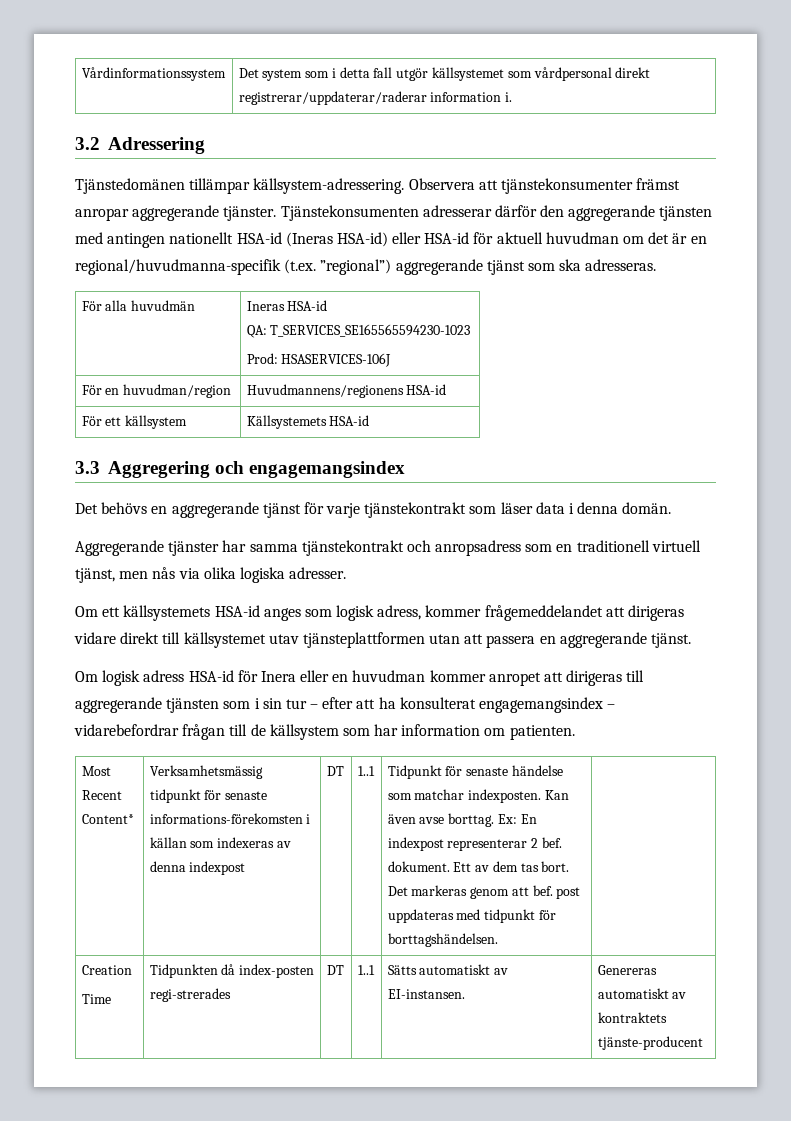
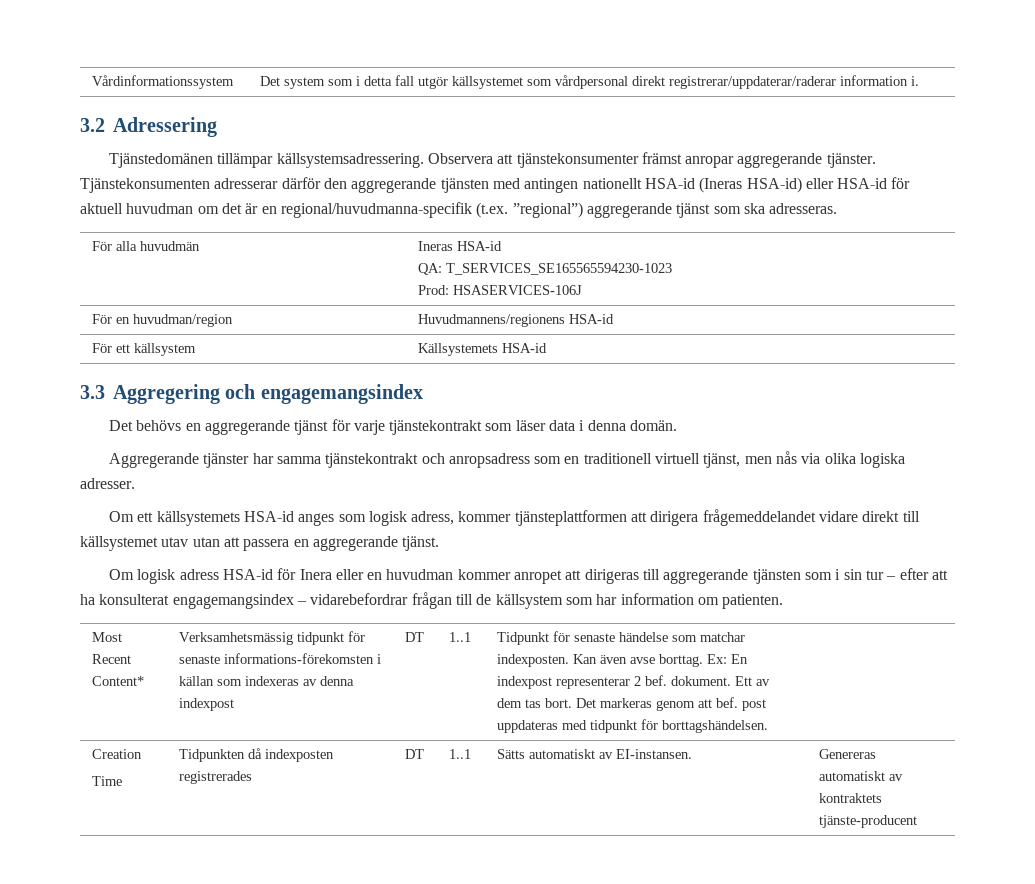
[253,178,405,194] källsystem-adressering. -> [276,153,424,168] källsystemsadressering.
[484,605,685,621] frågemeddelandet att dirigeras -> [514,509,816,526] tjänsteplattformen att dirigera frågemeddelandet
[302,632,425,648] tjänsteplattformen -> (189, 542) none
[239,964,315,978] [149,988,231,1002] index-posten regi-strerades -> [265,749,335,762] [179,771,253,784] indexposten registrerades

